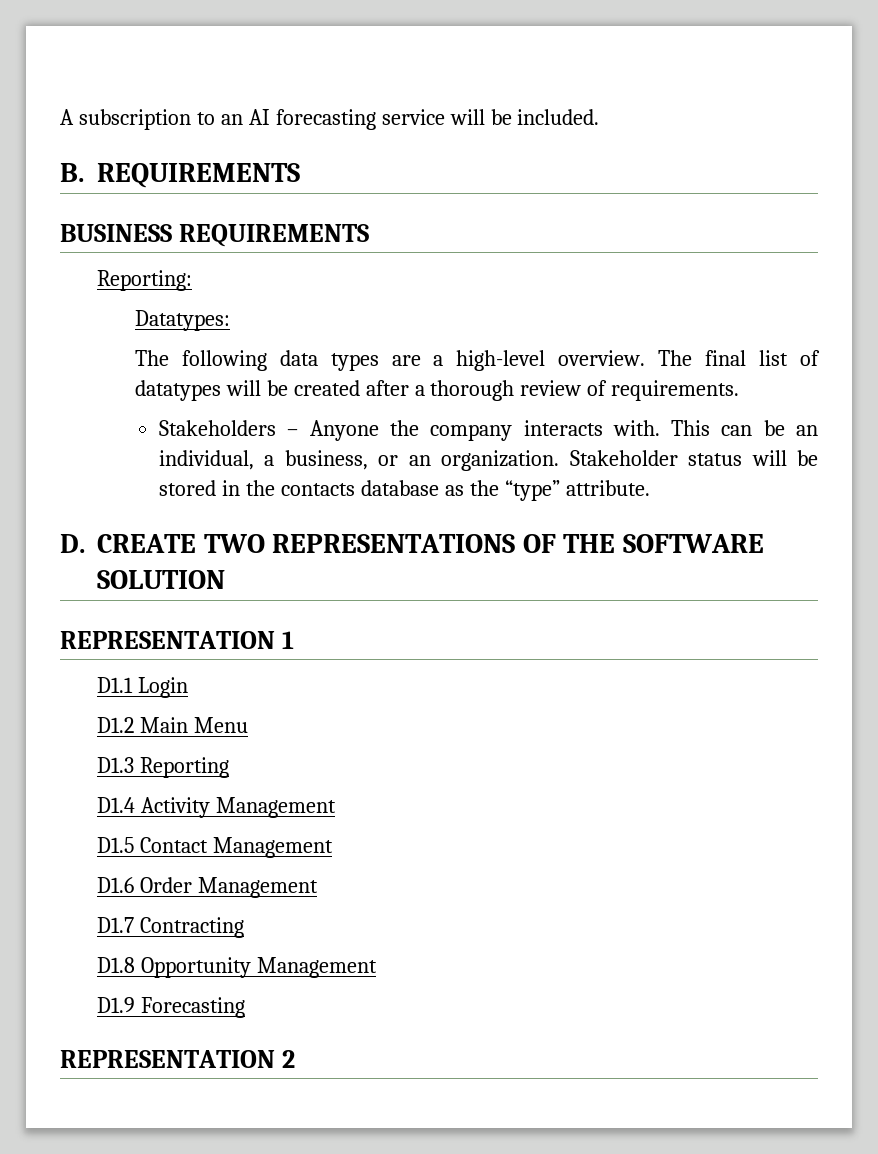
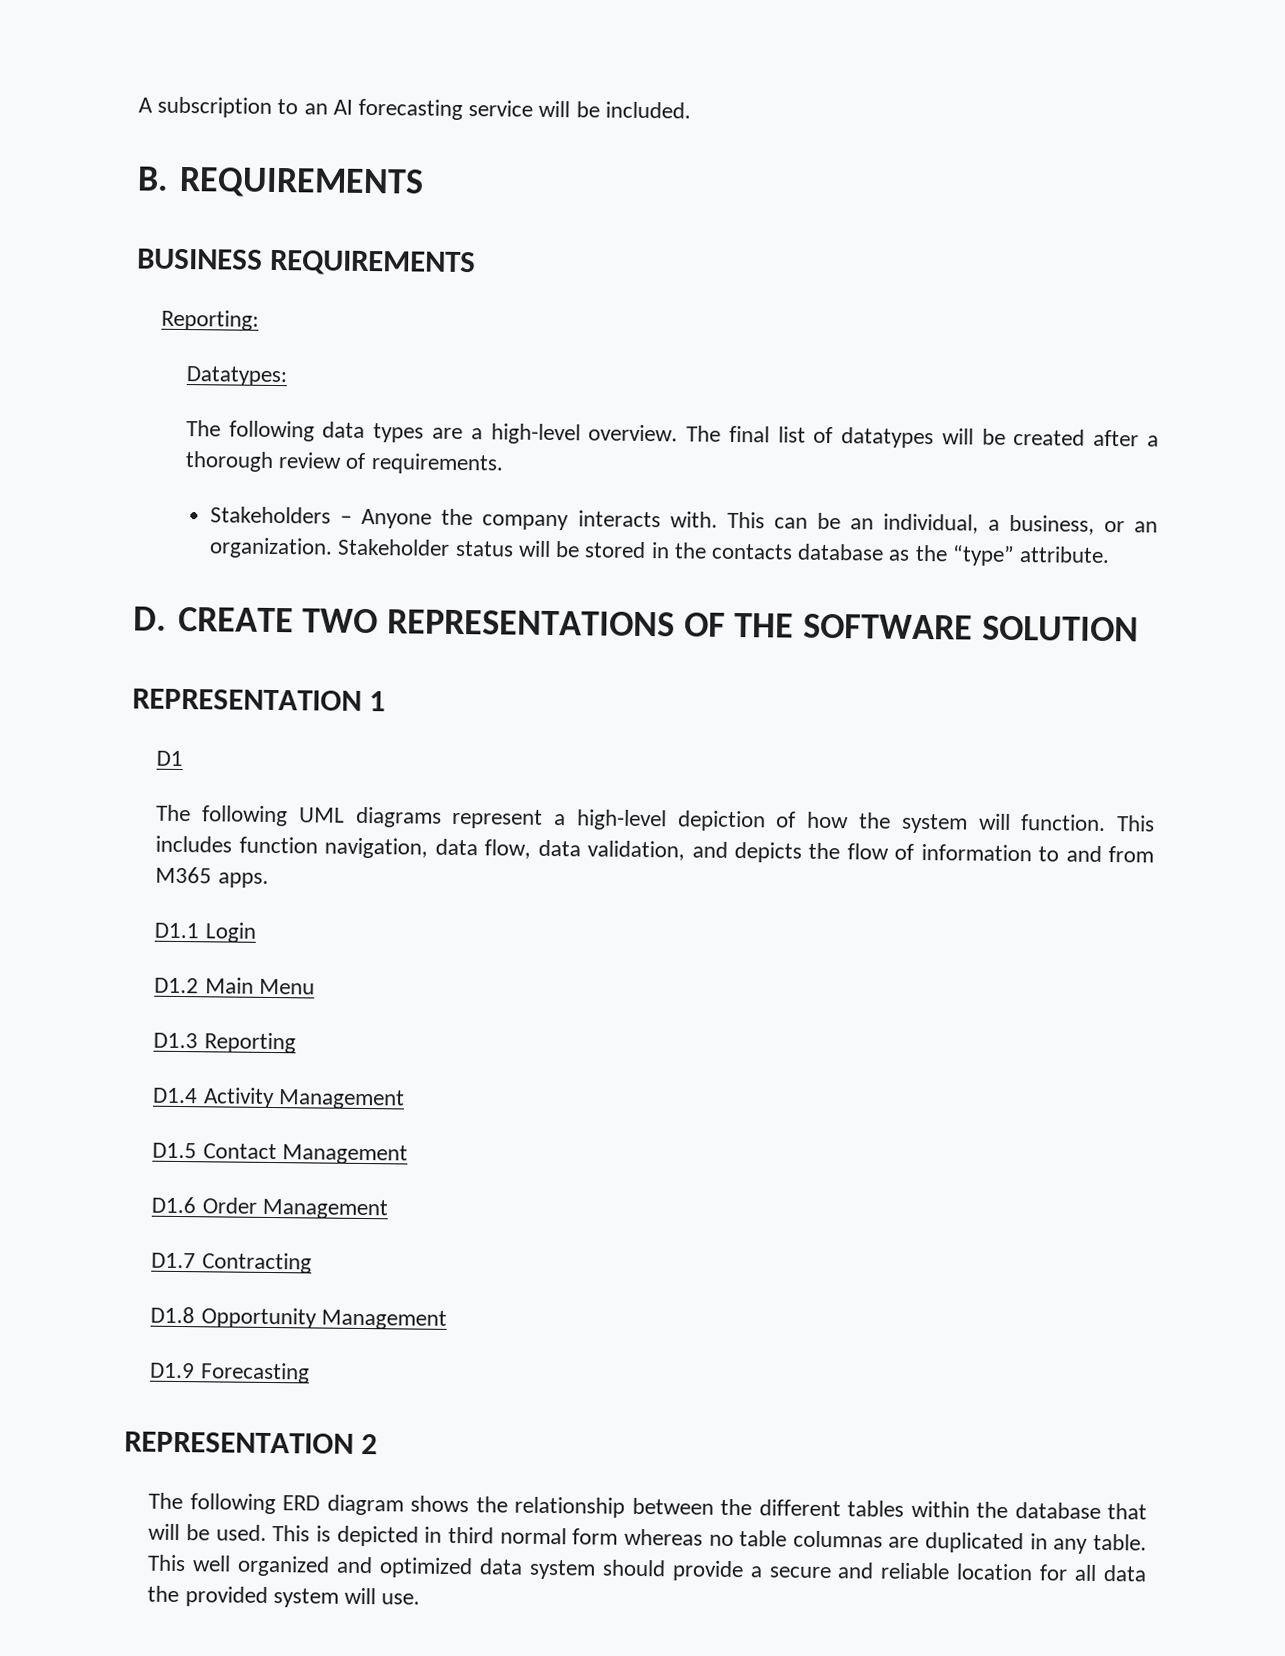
(294, 640) none -> [156,750,184,767] [156,804,1156,834] [155,835,1154,863] [155,866,269,888] // D1 // The following UML diagrams represent a high-level depiction of how the system will function. This includes function navigation, data flow, data validation, and depicts the flow of information to and from M365 apps.
(295, 1059) none -> [148,1492,1147,1520] [148,1523,1147,1554] [147,1554,1147,1582] [147,1585,421,1608] // The following ERD diagram shows the relationship between the different tables within the database that will be used. This is depicted in third normal form whereas no table columnas are duplicated in any table. This well organized and optimized data system should provide a secure and reliable location for all data the provided system will use.

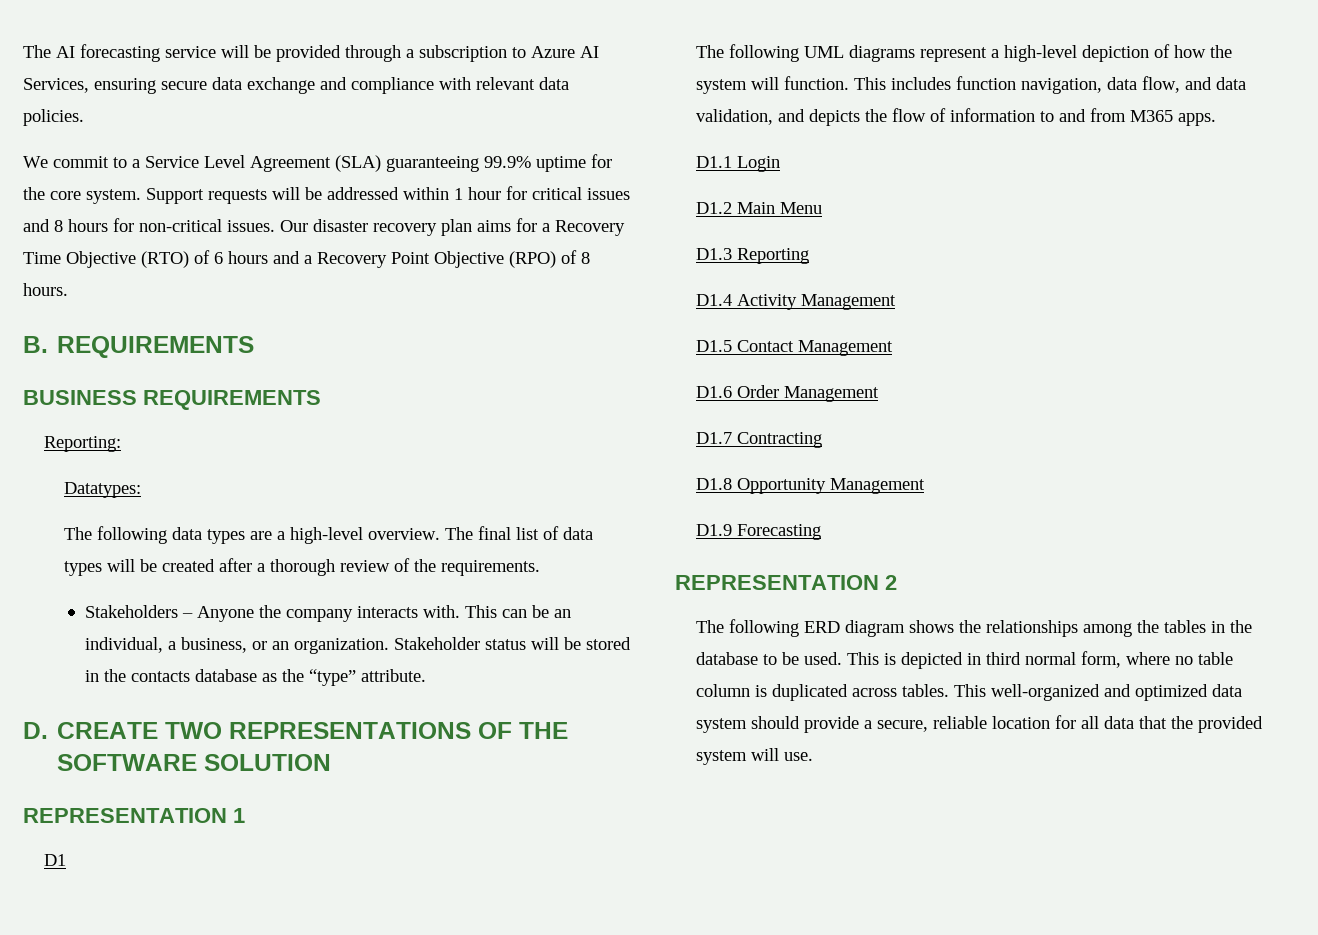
[138,96,328,118] A subscription to an -> [23,45,51,58] The
[604,101,691,119] included. -> [276,45,599,62] [23,77,569,94] [23,109,84,126] [23,154,612,172] [23,186,630,204] [23,218,625,236] [23,250,590,268] [23,283,68,296] provided through a subscription to Azure AI Services, ensuring secure data exchange and compliance with relevant data policies. // We commit to a Service Level Agreement (SLA) guaranteeing 99.9% uptime for the core system. Support requests will be addressed within 1 hour for critical issues and 8 hours for non-critical issues. Our disaster recovery plan aims for a Recovery Time Objective (RTO) of 6 hours and a Recovery Point Objective (RPO) of 8 hours.
[841,427,935,449] datatypes -> [563,527,594,540] [64,561,103,576] data types
(367, 460) none -> [414,559,437,572] the
(532, 849) none -> [1184,77,1212,90] and
[514,1496,1147,1520] [148,1523,181,1541] relationship between the different tables within the database that will -> [985,620,1252,637] [695,652,777,665] relationships among the tables in the database to
[572,1528,1147,1554] [147,1554,331,1577] form whereas no table columnas are duplicated in any table. This well organized -> [1080,651,1233,668] [695,684,1100,701] form, where no table column is duplicated across tables. This well-organized
[768,1562,875,1579] secure and -> [876,720,928,732] secure,
(1147, 1573) none -> [1138,716,1167,729] that

